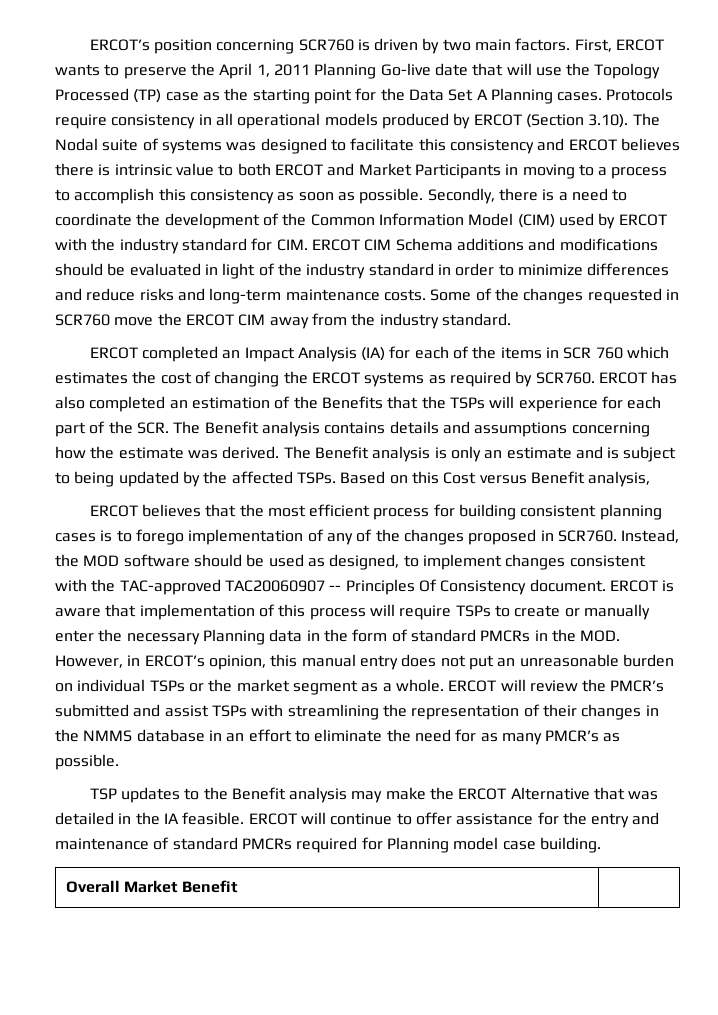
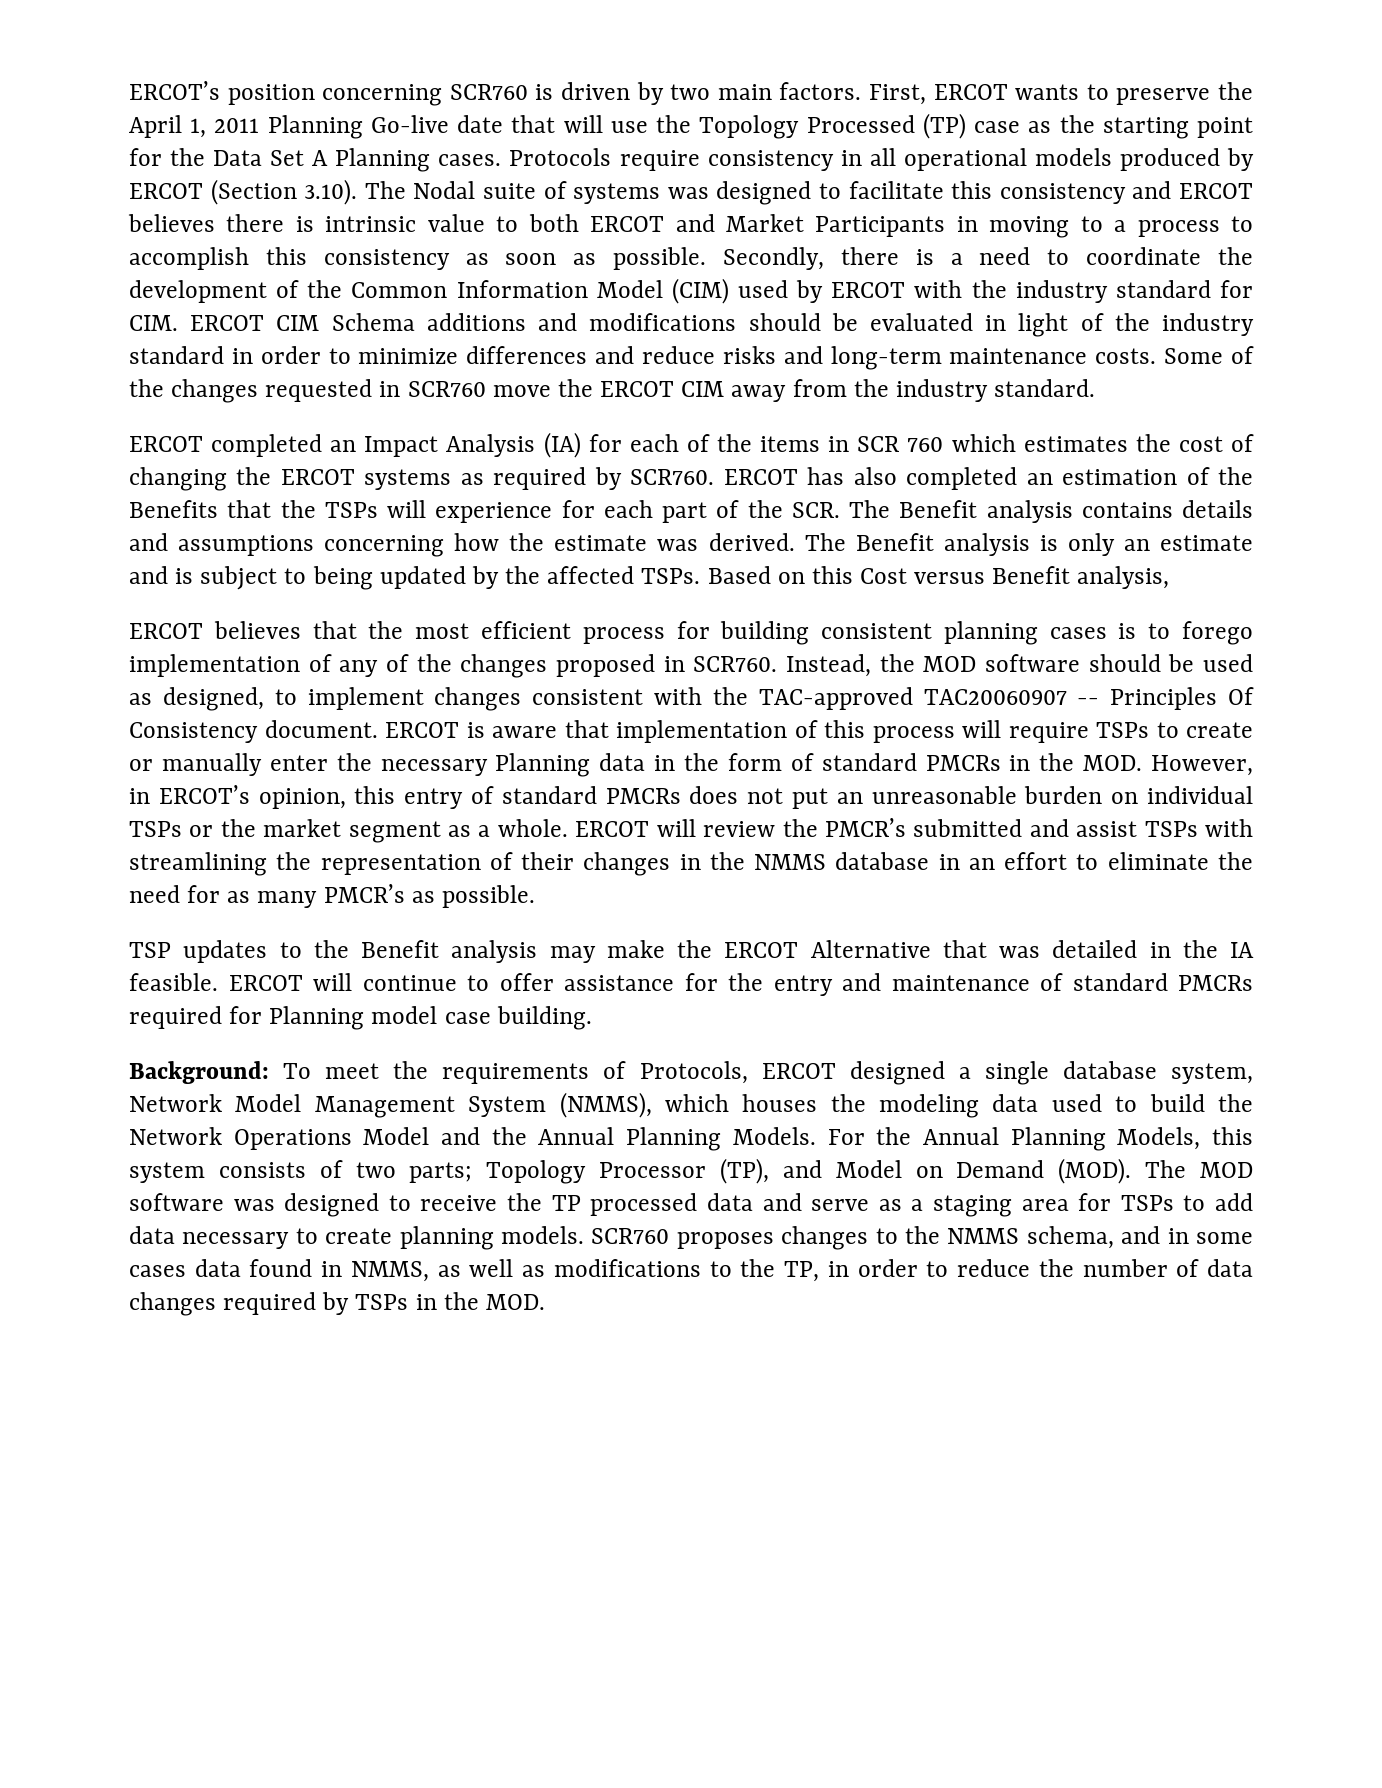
[301,654,398,670] manual entry -> [404,786,681,809] entry of standard PMCRs
[65,880,239,893] // Overall Market Benefit | -> [129,1061,1253,1085] [129,1092,1253,1118] [129,1127,1253,1151] [129,1158,1254,1184] [129,1193,1253,1217] [129,1226,1253,1250] [129,1259,1253,1282] [129,1292,545,1316] // Background: To meet the requirements of Protocols, ERCOT designed a single database system, Network Model Management System (NMMS), which houses the modeling data used to build the Network Operations Model and the Annual Planning Models. For the Annual Planning Models, this system consists of two parts; Topology Processor (TP), and Model on Demand (MOD). The MOD software was designed to receive the TP processed data and serve as a staging area for TSPs to add data necessary to create planning models. SCR760 proposes changes to the NMMS schema, and in some cases data found in NMMS, as well as modifications to the TP, in order to reduce the number of data changes required by TSPs in the MOD.

